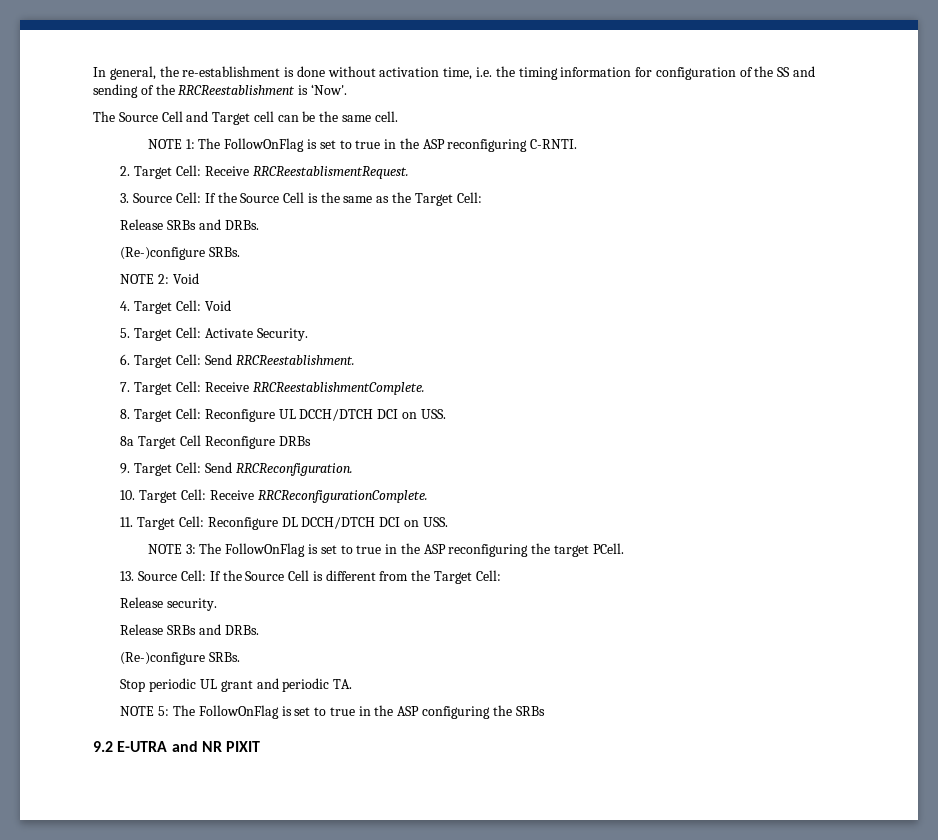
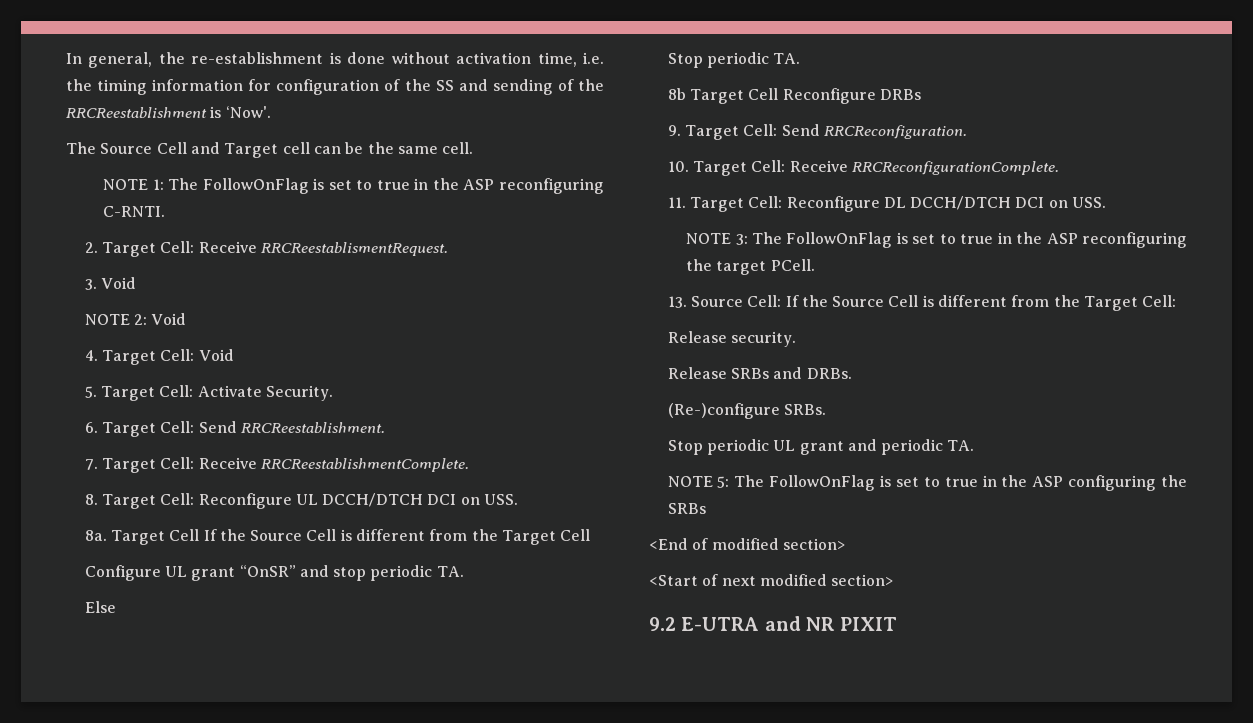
[133,192,482,206] [120,219,259,230] [120,247,241,260] Source Cell: If the Source Cell is the same as the Target Cell: // Release SRBs and DRBs. // (Re-)configure SRBs. -> [100,277,136,289] Void
[120,436,135,446] 8a -> [84,529,591,545] [84,565,464,581] [84,601,116,613] [667,52,801,68] [667,88,686,100] 8a. Target Cell If the Source Cell is different from the Target Cell // Configure UL grant “OnSR” and stop periodic TA. // Else // Stop periodic TA. // 8b
(545, 711) none -> [649,538,845,550] [649,574,894,586] // <End of modified section> // <Start of next modified section>

